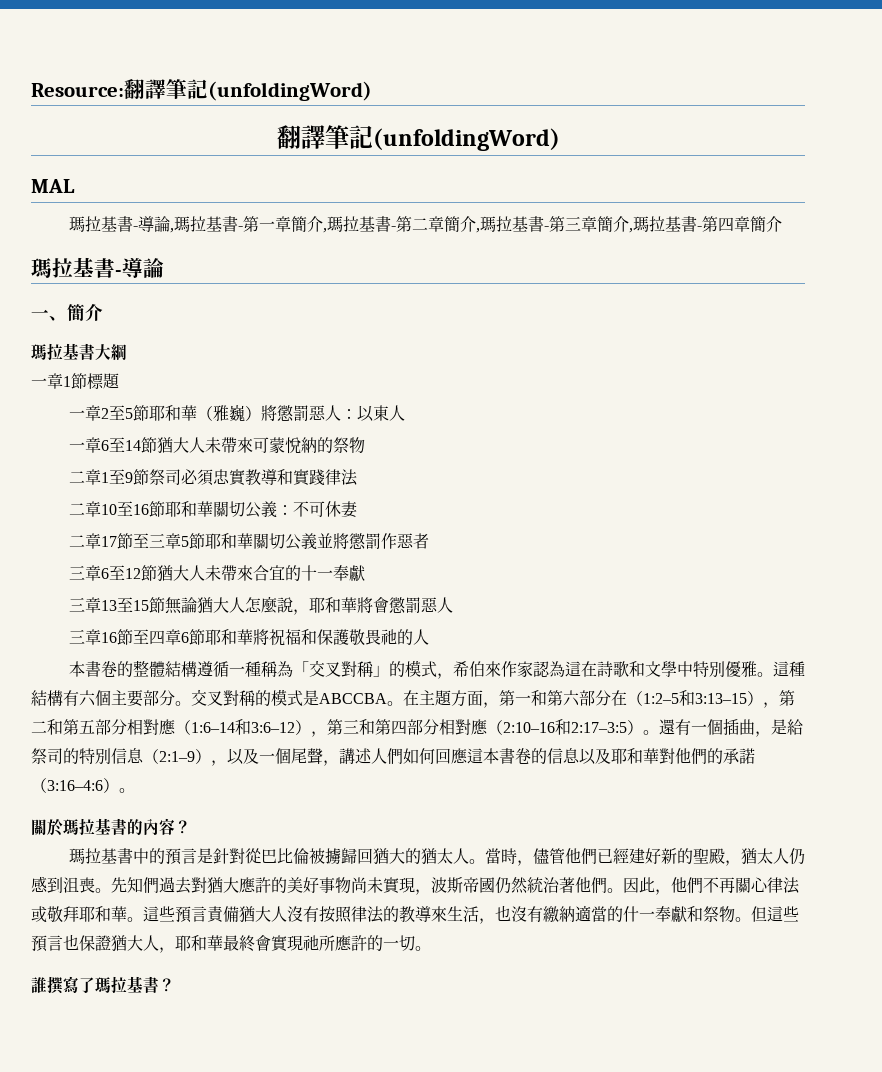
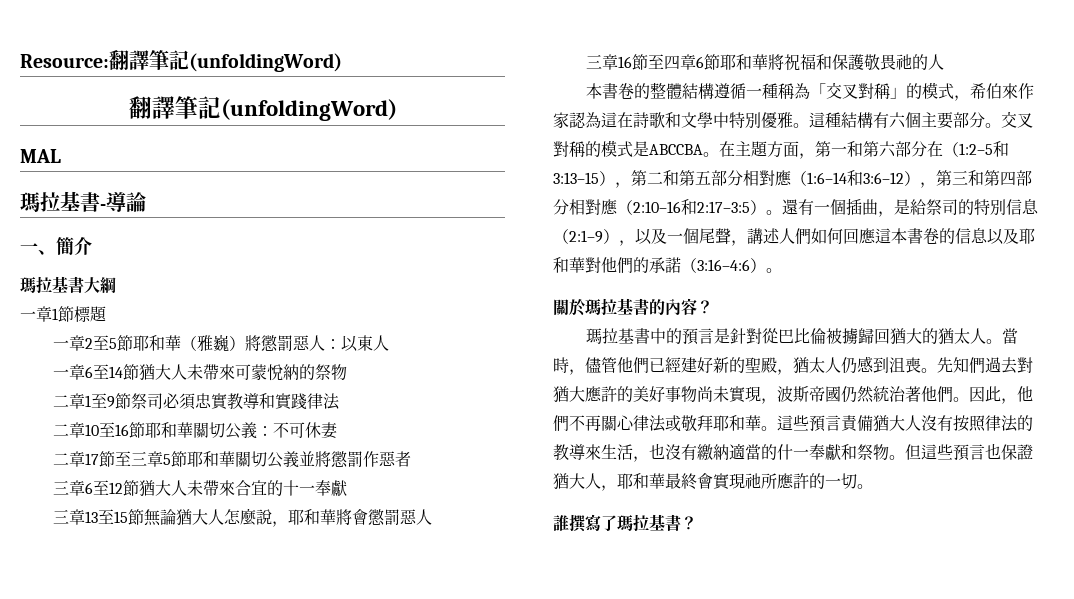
[68,216,782,233] // 瑪拉基書-導論,瑪拉基書-第一章簡介,瑪拉基書-第二章簡介,瑪拉基書-第三章簡介,瑪拉基書-第四章簡介 -> (61, 156) none

